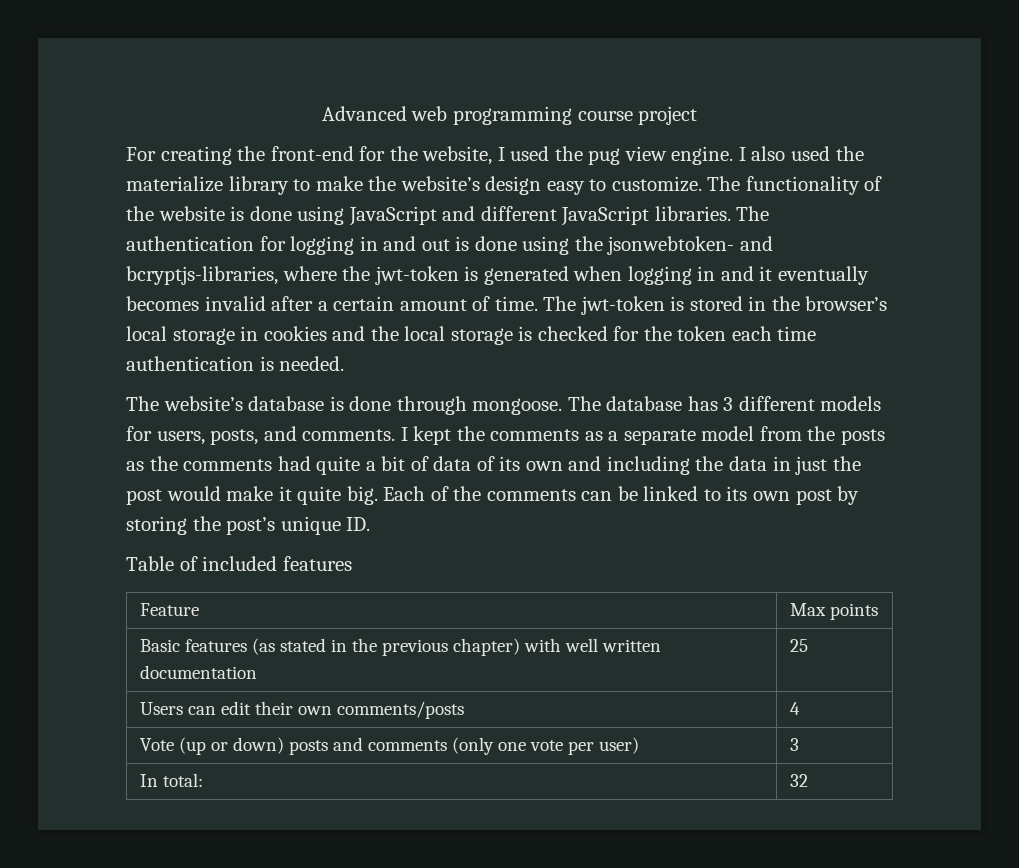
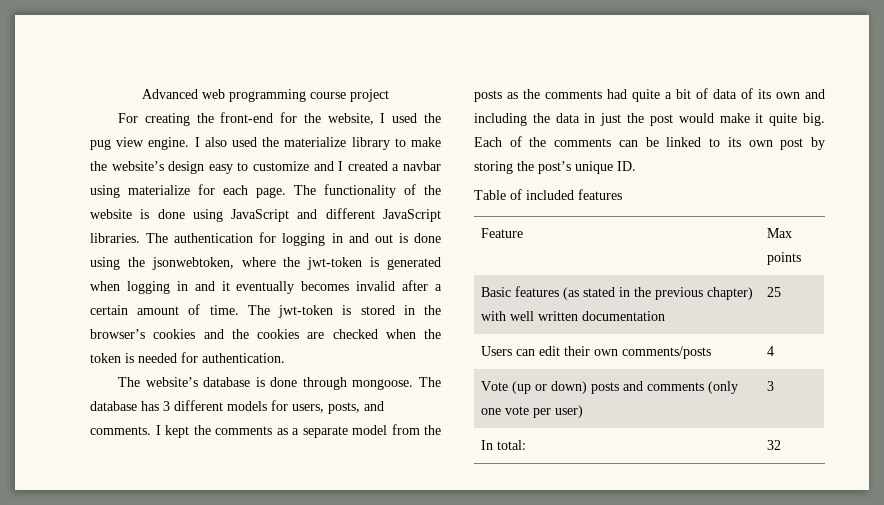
[611,176,702,192] customize. -> [252,161,441,171] [90,184,286,198] customize and I created a navbar using materialize for each page.
[607,236,773,255] [126,266,278,285] jsonwebtoken- and bcryptjs-libraries, -> [151,257,234,270] jsonwebtoken,
[126,326,817,345] [126,356,345,371] local storage in cookies and the local storage is checked for the token each time authentication is needed. -> [153,329,441,339] [90,352,285,363] cookies and the cookies are checked when the token is needed for authentication.

